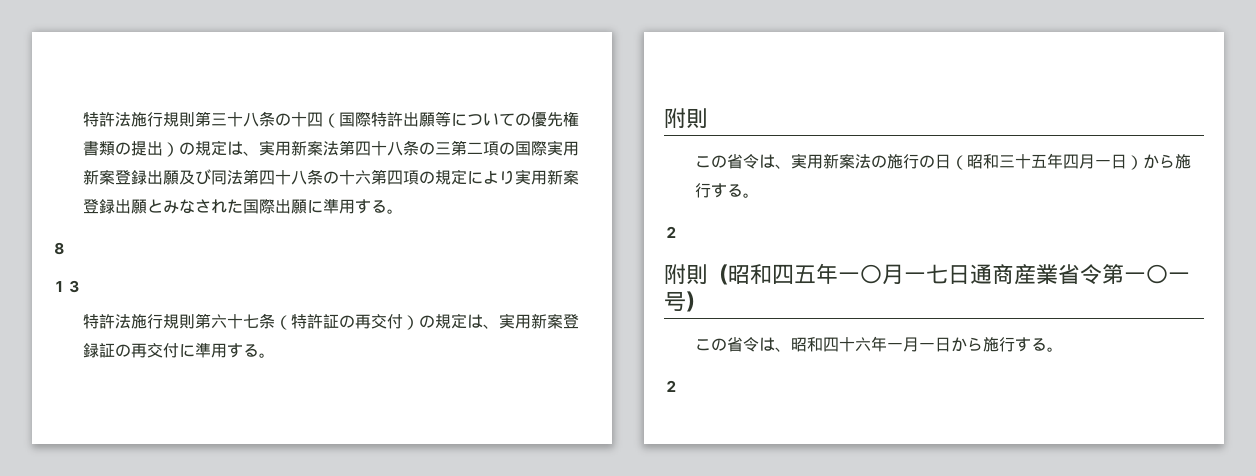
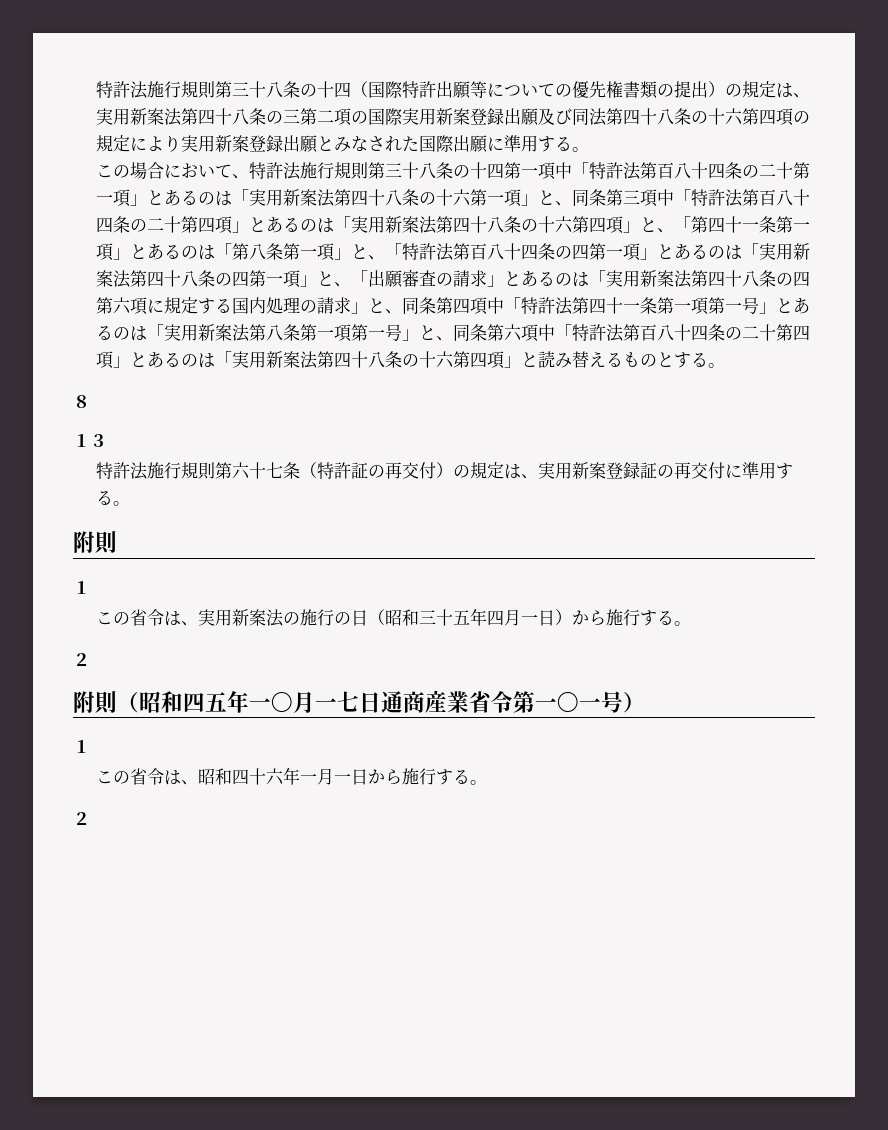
(404, 211) none -> [96,162,811,180] [96,189,811,207] [96,216,811,234] [96,243,811,261] [96,269,811,288] [96,297,811,315] [96,324,811,342] [96,351,726,369] // この場合において、特許法施行規則第三十八条の十四第一項中「特許法第百八十四条の二十第一項」とあるのは「実用新案法第四十八条の十六第一項」と、同条第三項中「特許法第百八十四条の二十第四項」とあるのは「実用新案法第四十八条の十六第四項」と、「第四十一条第一項」とあるのは「第八条第一項」と、「特許法第百八十四条の四第一項」とあるのは「実用新案法第四十八条の四第一項」と、「出願審査の請求」とあるのは「実用新案法第四十八条の四第六項に規定する国内処理の請求」と、同条第四項中「特許法第四十一条第一項第一号」とあるのは「実用新案法第八条第一項第一号」と、同条第六項中「特許法第百八十四条の二十第四項」とあるのは「実用新案法第四十八条の十六第四項」と読み替えるものとする。
(708, 118) none -> [73,581,90,594] // １
(706, 301) none -> [73,740,90,753] // １

